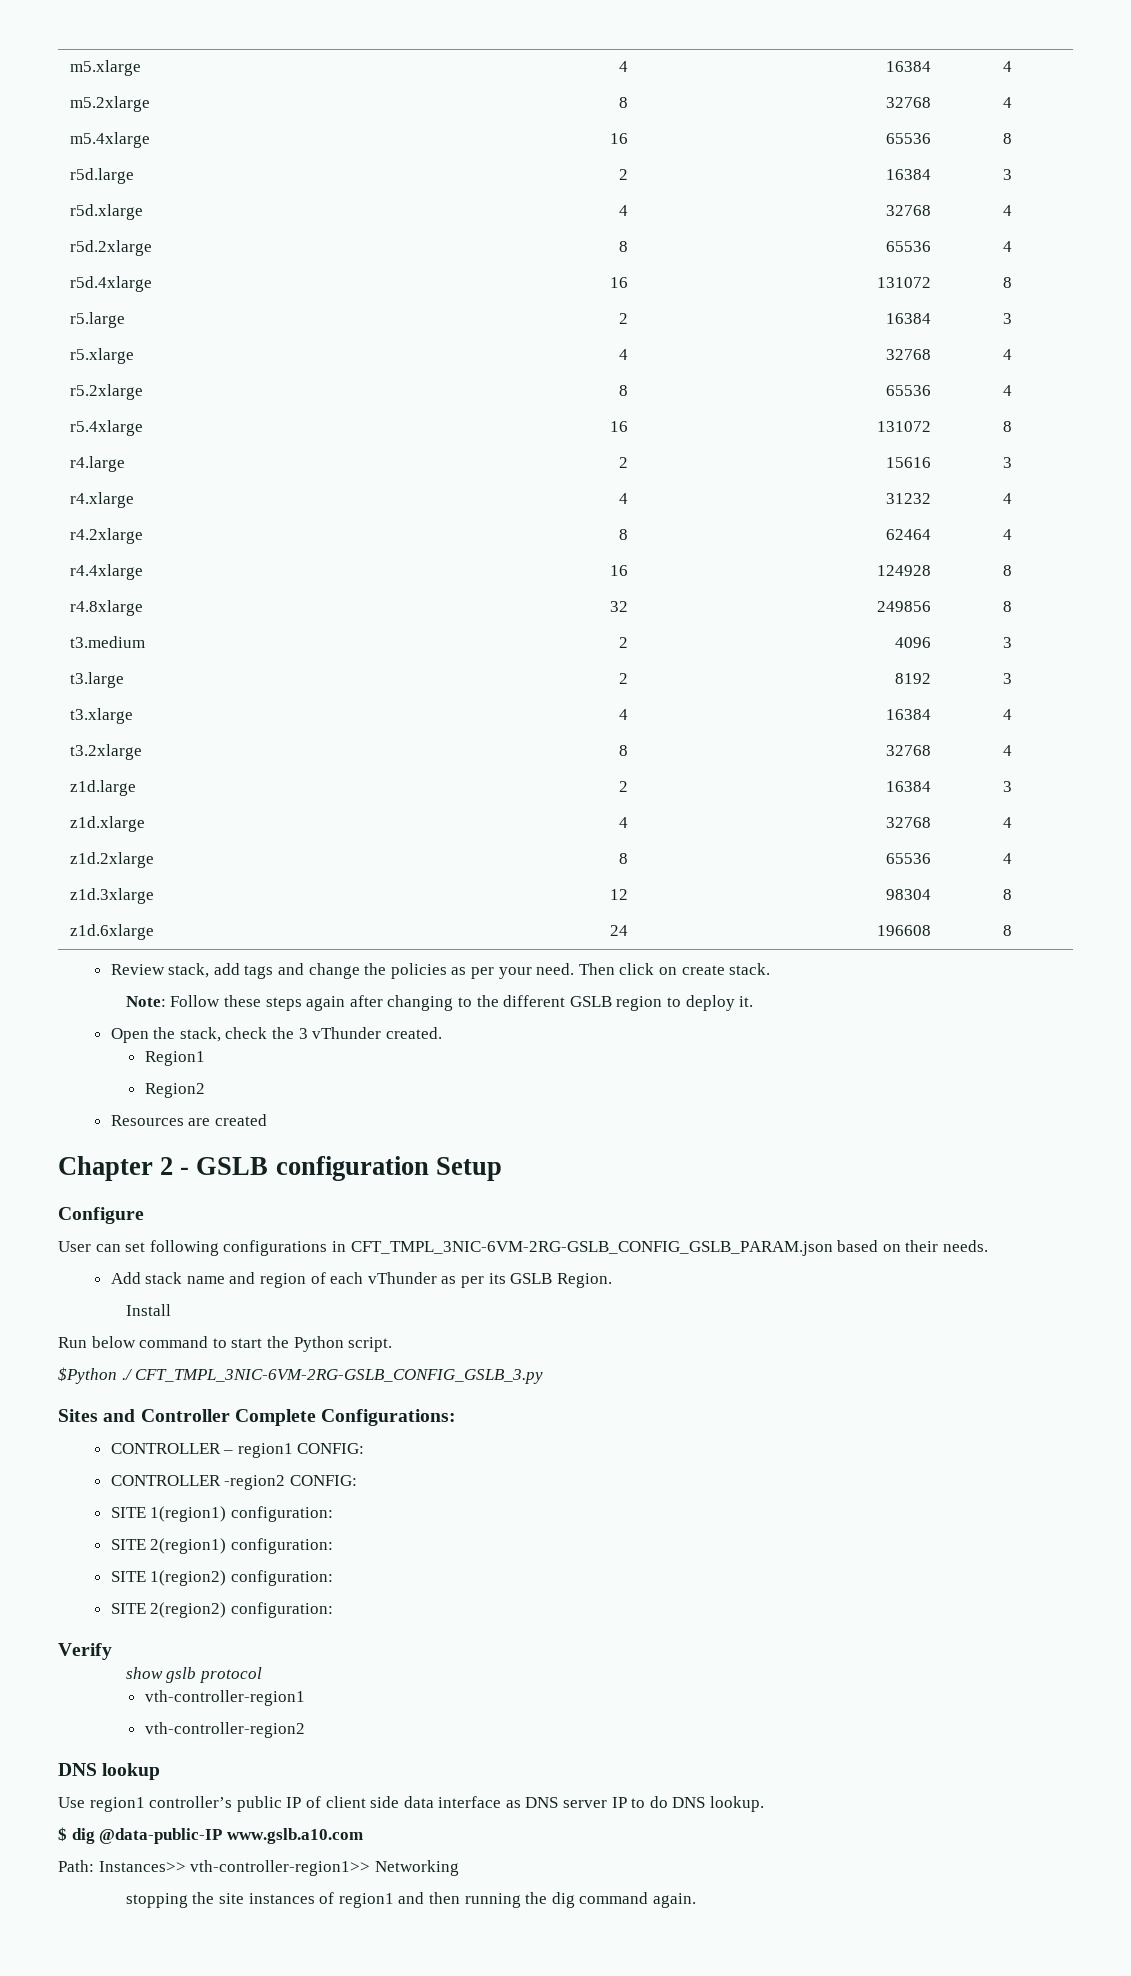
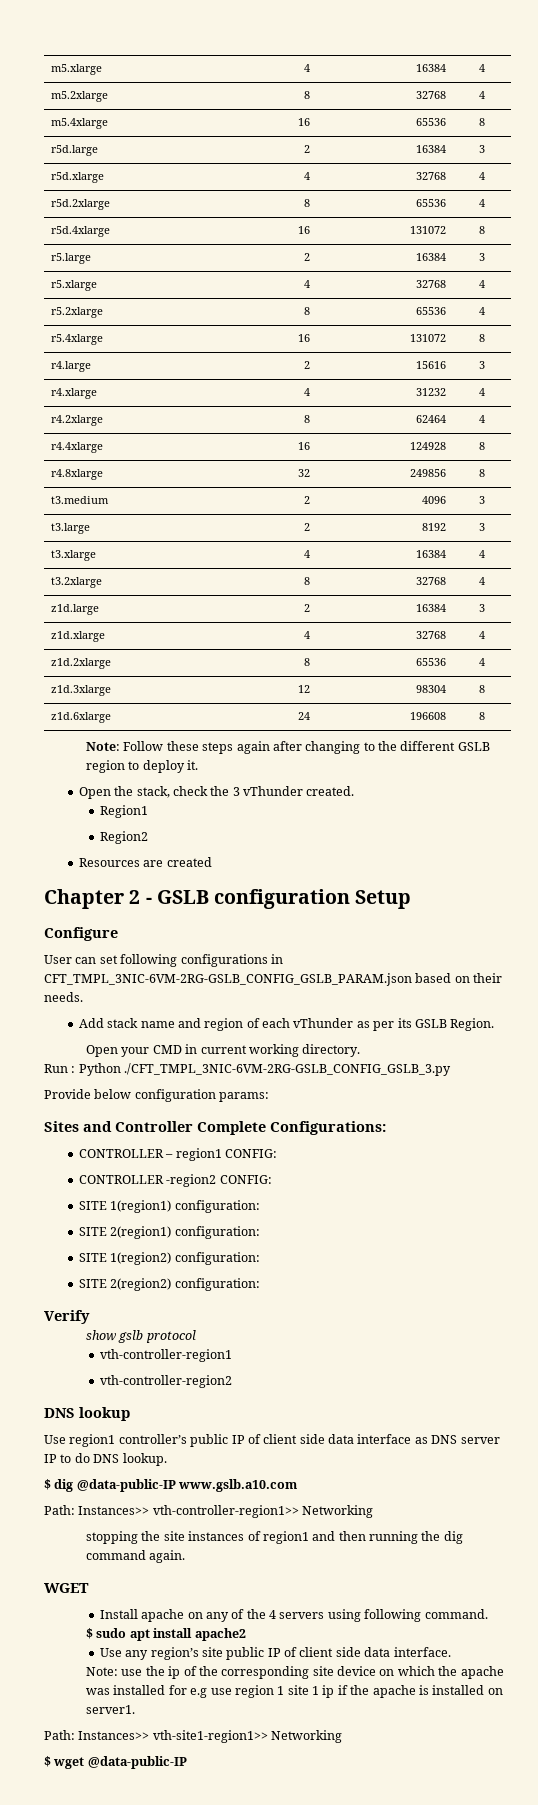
[110,963,771,979] // Review stack, add tags and change the policies as per your need. Then click on create stack. -> (485, 716) none
[125,1304,171,1316] [58,1336,393,1352] [58,1367,544,1384] Install // Run below command to start the Python script. // $Python ./ CFT_TMPL_3NIC-6VM-2RG-GSLB_CONFIG_GSLB_3.py -> [86,1044,361,1057] [44,1063,452,1076] [44,1089,270,1102] Open your CMD in current working directory. // Run : Python ./CFT_TMPL_3NIC-6VM-2RG-GSLB_CONFIG_GSLB_3.py // Provide below configuration params:
(696, 1900) none -> [44,1583,89,1593] [99,1609,488,1622] [86,1628,246,1641] [99,1647,451,1660] [86,1666,504,1679] [86,1685,503,1698] [86,1705,136,1714] [44,1730,343,1743] [44,1756,187,1769] // WGET // Install apache on any of the 4 servers using following command. // $ sudo apt install apache2 // Use any region’s site public IP of client side data interface. // Note: use the ip of the corresponding site device on which the apache was installed for e.g use region 1 site 1 ip if the apache is installed on server1. // Path: Instances>> vth-site1-region1>> Networking // $ wget @data-public-IP

